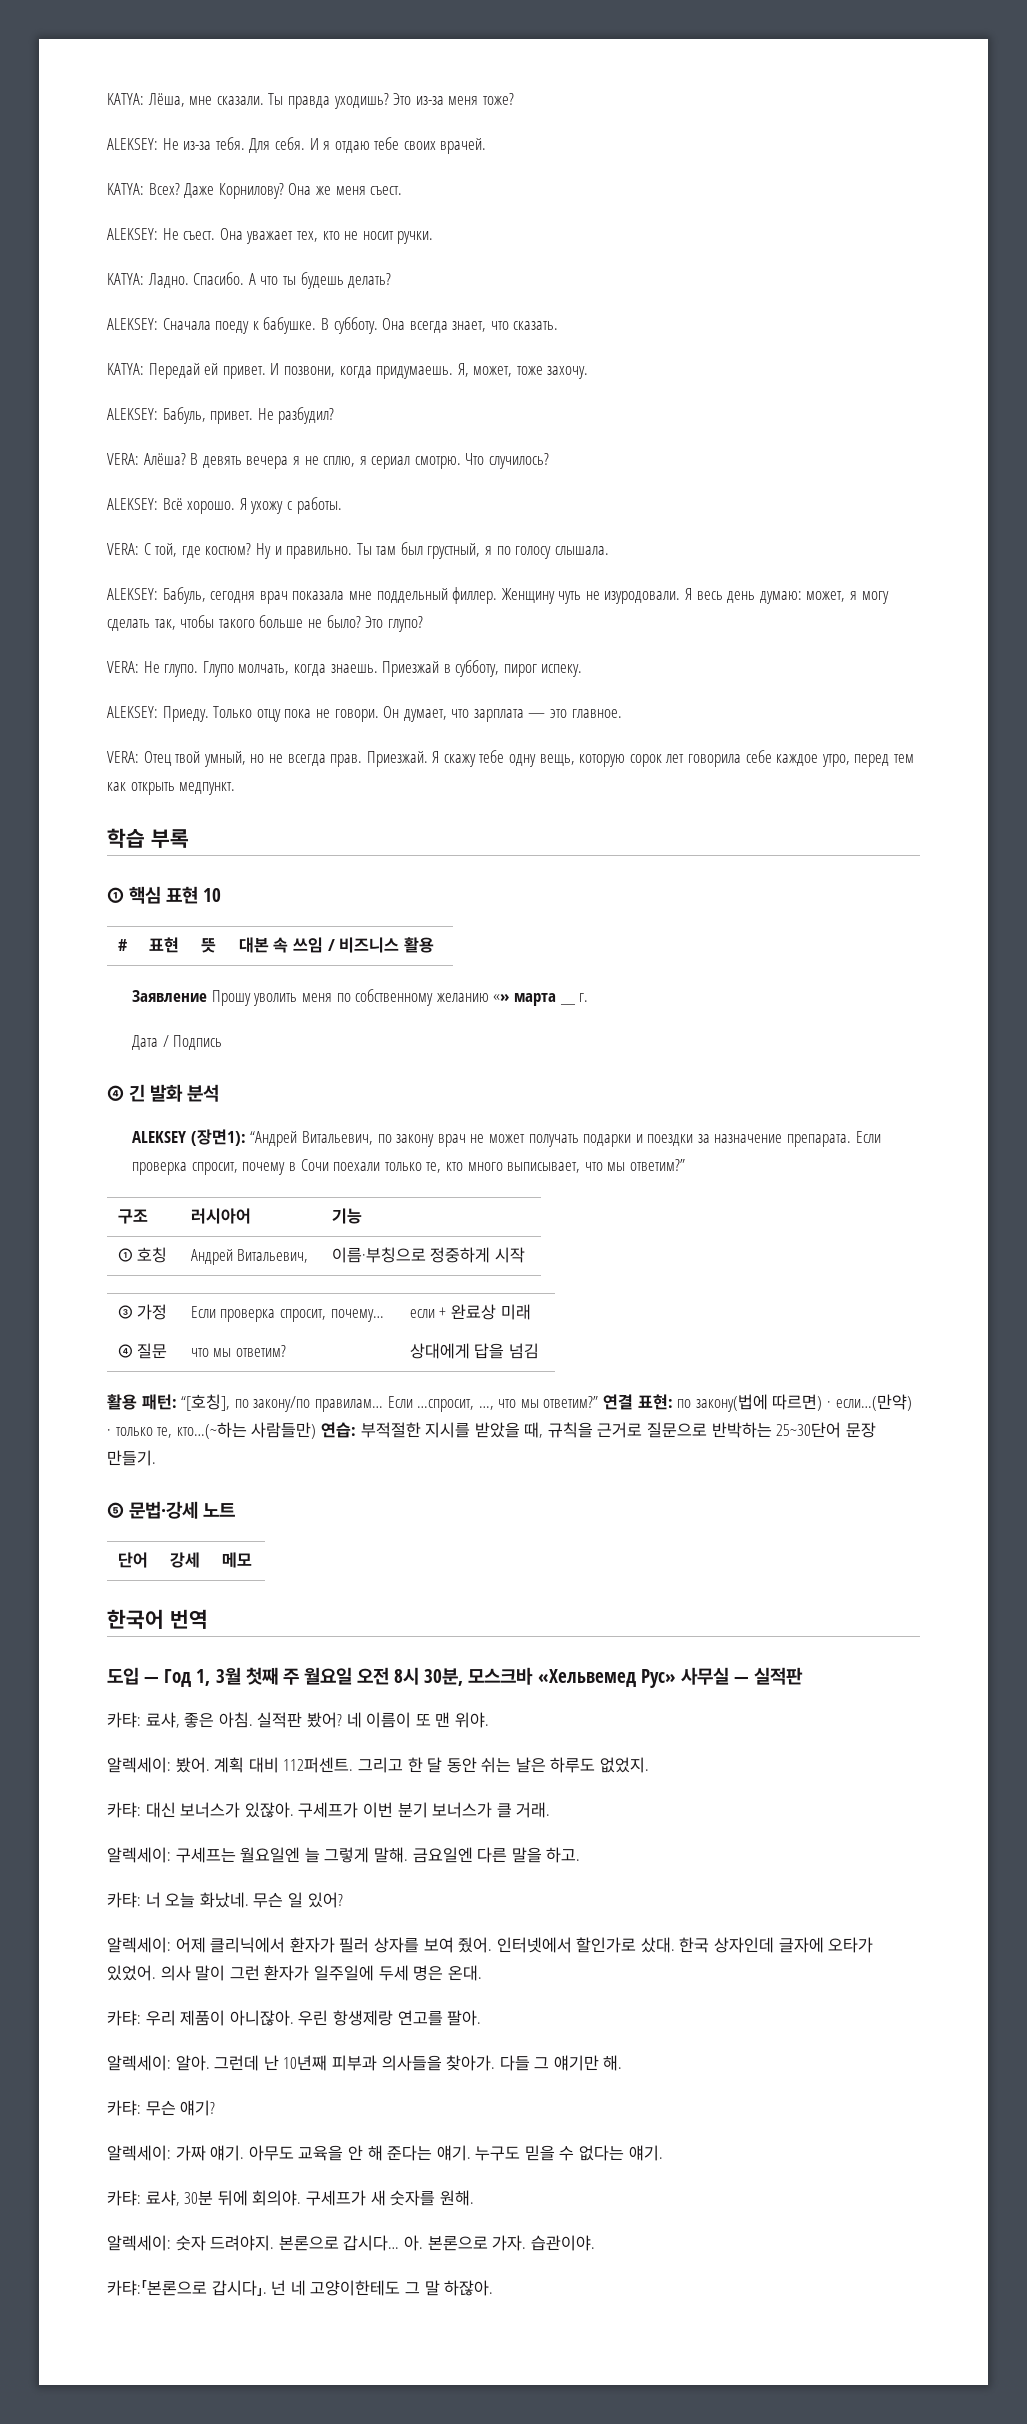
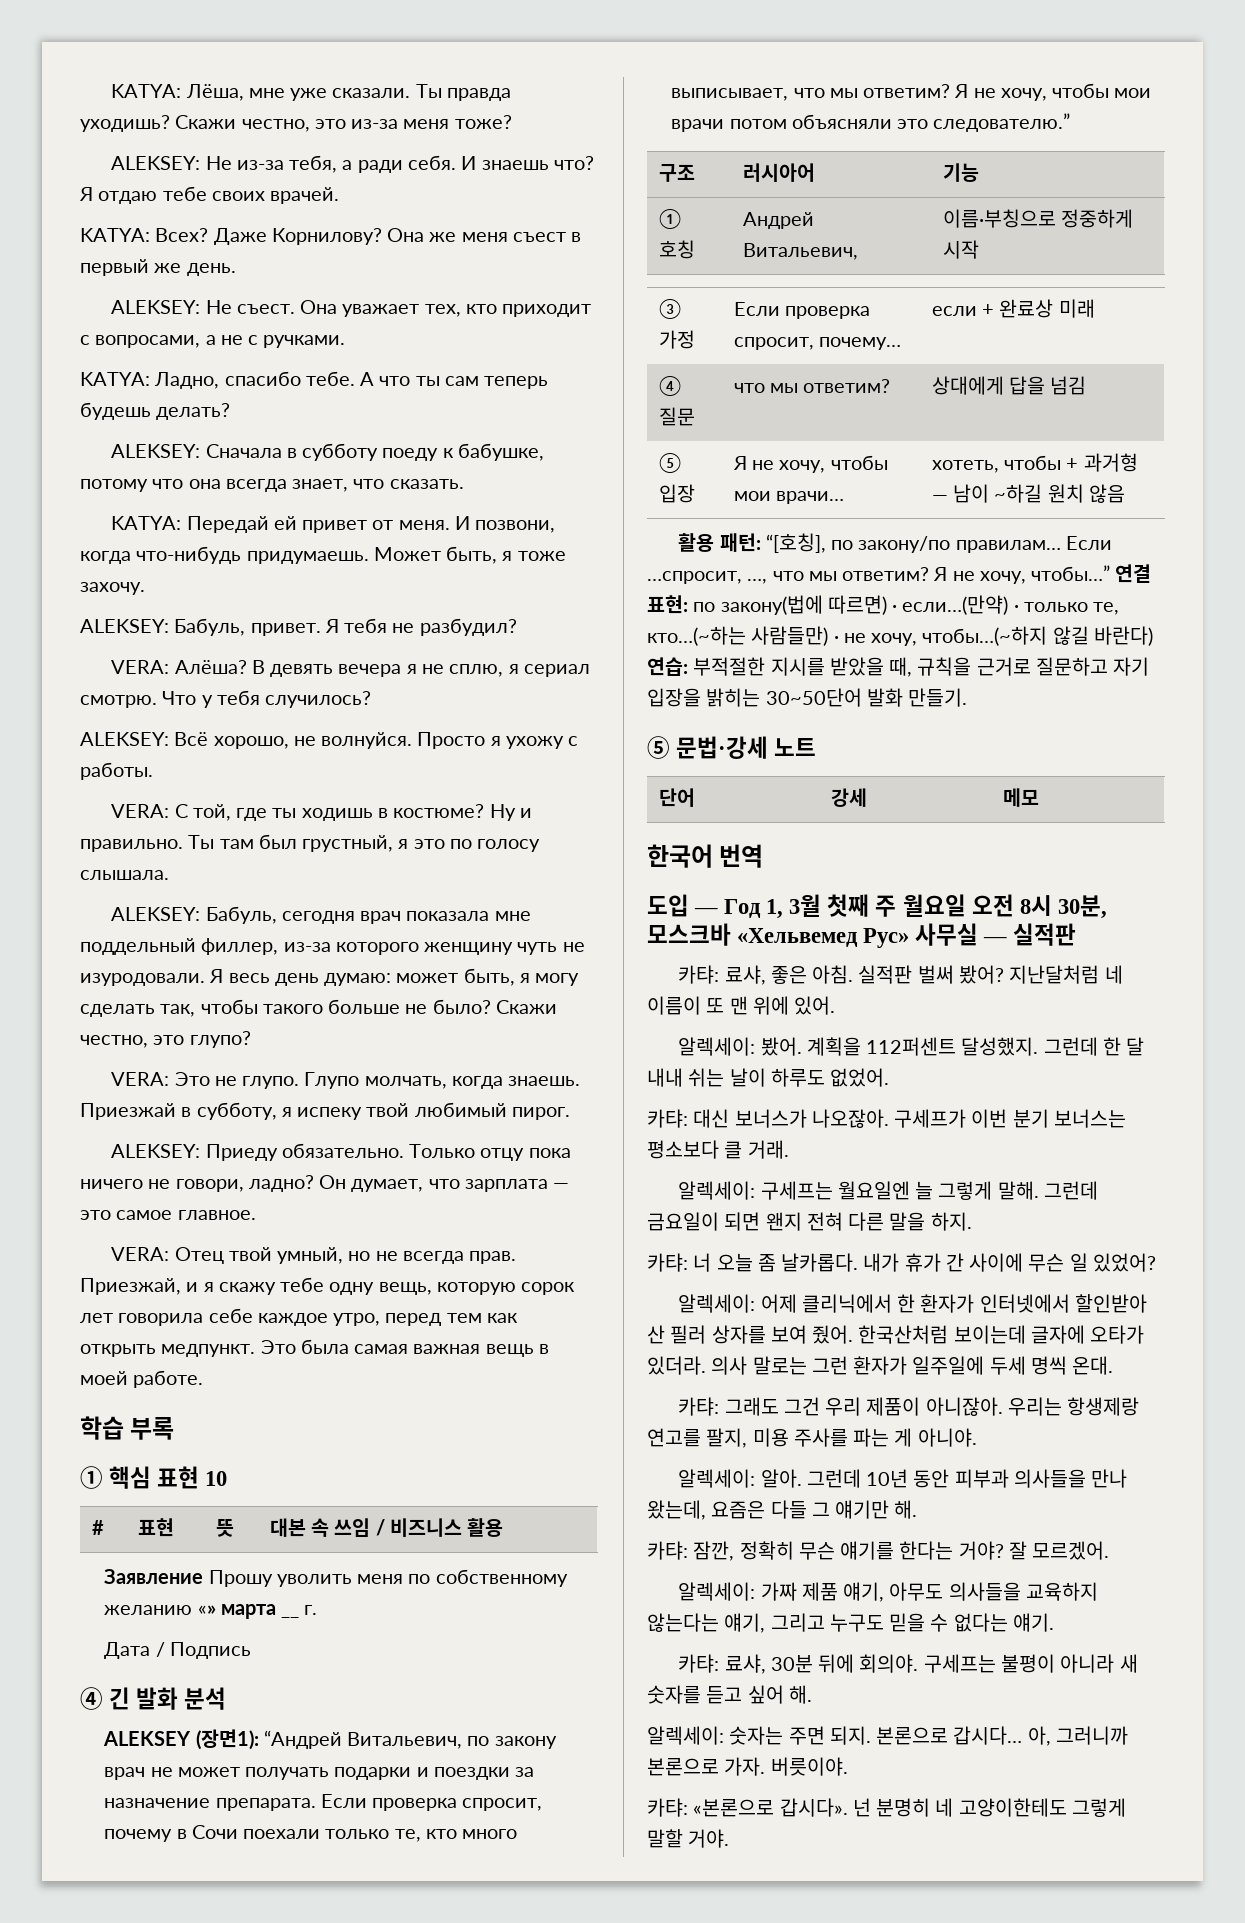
(213, 100) none -> [290,88,328,101] уже
[393,93,412,105] Это -> [175,115,346,132] Скажи честно, это
[215,137,331,153] тебя. Для себя. И я -> [289,155,594,173] [79,187,93,201] тебя, а ради себя. И знаешь что? Я
[370,186,403,195] съест. -> [512,232,582,242] [80,259,236,276] съест в первый же день.
[344,231,434,244] [107,272,245,288] не носит ручки. // KATYA: Ладно. Спасибо. -> [502,304,592,317] [80,335,346,348] [80,371,355,389] приходит с вопросами, а не с ручками. // KATYA: Ладно, спасибо тебе.
(296, 280) none -> [444,376,549,389] сам теперь
[215,317,406,334] поеду к бабушке. В субботу. Она -> [286,443,544,461] [80,479,221,492] в субботу поеду к бабушке, потому что она
[222,363,513,379] привет. И позвони, когда придумаешь. Я, может, -> [302,516,556,533] [80,546,513,564] привет от меня. И позвони, когда что-нибудь придумаешь. Может быть, я
[257,408,274,420] Не -> [324,618,415,633] Я тебя не
(485, 459) none -> [201,690,260,708] у тебя
[187,498,247,514] хорошо. Я -> [213,732,501,749] хорошо, не волнуйся. Просто я
[205,543,252,555] костюм? -> [272,804,485,821] ты ходишь в костюме?
(493, 550) none -> [413,839,445,849] это
[452,587,555,604] филлер. Женщину -> [201,938,514,955] филлер, из-за которого женщину
[806,591,846,602] может, -> [396,968,515,986] может быть,
[365,616,384,628] Это -> [495,1000,557,1014] [80,1035,185,1048] Скажи честно, это
[143,661,160,673] Не -> [174,1072,237,1086] Это не
[503,664,583,677] [107,706,209,722] пирог испеку. // ALEKSEY: Приеду. -> [281,1102,570,1120] [111,1143,404,1161] я испеку твой любимый пирог. // ALEKSEY: Приеду обязательно.
[315,709,379,722] не говори. -> [80,1175,314,1192] ничего не говори, ладно?
(568, 713) none -> [116,1210,173,1220] самое
[366,751,440,767] Приезжай. Я -> [80,1278,214,1295] Приезжай, и я
(236, 788) none -> [260,1339,549,1357] [80,1370,204,1388] Это была самая важная вещь в моей работе.
[629,1159,685,1171] ответим?” -> [863,83,1152,101] [671,113,1071,132] ответим? Я не хочу, чтобы мои врачи потом объясняли это следователю.”
(539, 1351) none -> [658,453,681,473] [658,484,695,503] [732,455,888,473] [733,491,845,504] [931,453,1138,473] [931,484,1125,503] // ⑤ 입장 | Я не хочу, чтобы мои врачи… | хотеть, чтобы + 과거형 — 남이 ~하길 원치 않음
[543,1396,599,1408] ответим?” -> [842,565,1111,584] ответим? Я не хочу, чтобы…”
(317, 1430) none -> [833,626,1153,646] · не хочу, чтобы…(~하지 않길 바란다)
[647,1422,876,1438] 질문으로 반박하는 25~30단어 문장 -> [1035,657,1150,676] [647,688,903,707] 질문하고 자기 입장을 밝히는 30~50단어 발화
[306,1712,342,1728] 봤어? -> [917,965,1100,984] 벌써 봤어? 지난달처럼
[454,1712,489,1728] 위야. -> [752,996,836,1015] 위에 있어.
[214,1757,650,1773] 계획 대비 112퍼센트. 그리고 한 달 동안 쉬는 날은 하루도 없었지. -> [806,1037,1145,1056] [647,1068,890,1087] 계획을 112퍼센트 달성했지. 그런데 한 달 내내 쉬는 날이 하루도 없었어.
[244,1802,294,1818] 있잖아. -> [811,1109,889,1128] 나오잖아.
[432,1802,493,1818] 보너스가 -> [1053,1109,1126,1128] [647,1140,719,1159] 보너스는 평소보다
[412,1847,473,1863] 금요일엔 -> [1043,1181,1098,1200] [647,1212,843,1231] 그런데 금요일이 되면 왠지 전혀
[546,1847,581,1863] 하고. -> [930,1212,972,1231] 하지.
[199,1892,249,1908] 화났네. -> [757,1253,1024,1272] 좀 날카롭다. 내가 휴가 간 사이에
[307,1892,343,1908] 있어? -> [1092,1253,1156,1272] 있었어?
[289,1937,874,1953] [107,1965,226,1981] 환자가 필러 상자를 보여 줬어. 인터넷에서 할인가로 샀대. 한국 상자인데 글자에 오타가 있었어. 의사 말이 -> [897,1294,1147,1313] [647,1325,1145,1344] [647,1356,807,1375] 한 환자가 인터넷에서 할인받아 산 필러 상자를 보여 줬어. 한국산처럼 보이는데 글자에 오타가 있더라. 의사 말로는
[413,1965,444,1981] 명은 -> [1030,1356,1067,1375] 명씩
(141, 2018) none -> [724,1397,820,1416] 그래도 그건
[298,2010,329,2026] 우린 -> [1007,1397,1062,1416] 우리는
[447,2010,482,2026] [107,2055,496,2071] 팔아. // 알렉세이: 알아. 그런데 난 10년째 피부과 의사들을 찾아가. -> [706,1428,977,1448] [678,1469,1128,1488] [647,1500,766,1520] 팔지, 미용 주사를 파는 게 아니야. // 알렉세이: 알아. 그런데 10년 동안 피부과 의사들을 만나 왔는데, 요즘은
[145,2100,216,2116] [107,2145,471,2161] 무슨 얘기? // 알렉세이: 가짜 얘기. 아무도 교육을 안 해 준다는 얘기. -> [693,1541,1110,1561] [678,1582,1098,1602] [647,1613,825,1633] 잠깐, 정확히 무슨 얘기를 한다는 거야? 잘 모르겠어. // 알렉세이: 가짜 제품 얘기, 아무도 의사들을 교육하지 않는다는 얘기, 그리고
[305,2190,474,2206] [107,2235,423,2251] 구세프가 새 숫자를 원해. // 알렉세이: 숫자 드려야지. 본론으로 갑시다… 아. -> [923,1654,1138,1673] [647,1685,812,1704] [647,1726,1128,1746] 구세프는 불평이 아니라 새 숫자를 듣고 싶어 해. // 알렉세이: 숫자는 주면 되지. 본론으로 갑시다… 아, 그러니까
[530,2235,595,2251] [107,2280,494,2296] 습관이야. // 카탸:「본론으로 갑시다」. 넌 네 고양이한테도 그 말 하잖아. -> [770,1757,848,1776] [647,1798,1126,1817] [647,1829,730,1848] 버릇이야. // 카탸: «본론으로 갑시다». 넌 분명히 네 고양이한테도 그렇게 말할 거야.

